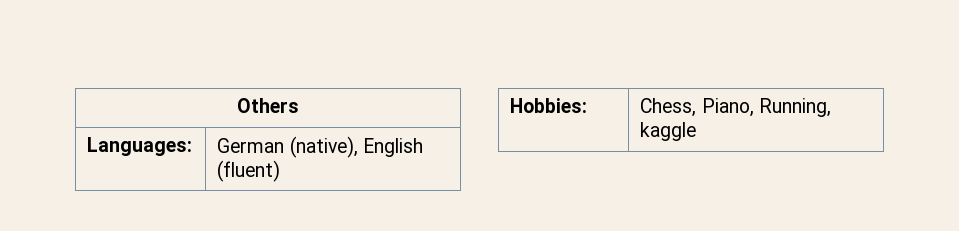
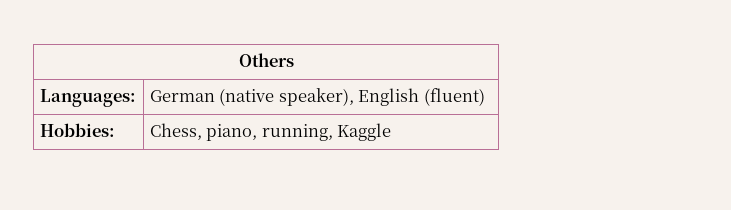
[289,136,358,158] (native), -> [219,88,354,106] (native speaker),
[701,98,831,117] [640,122,697,141] Piano, Running, kaggle -> [206,123,392,141] piano, running, Kaggle

